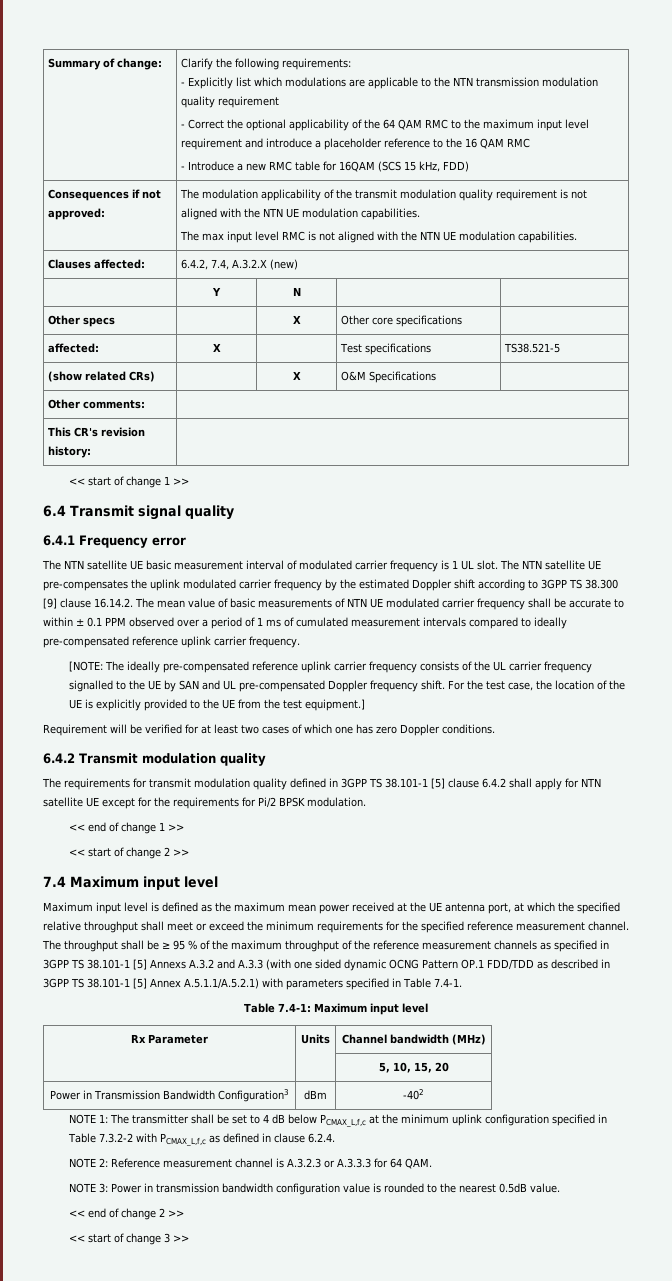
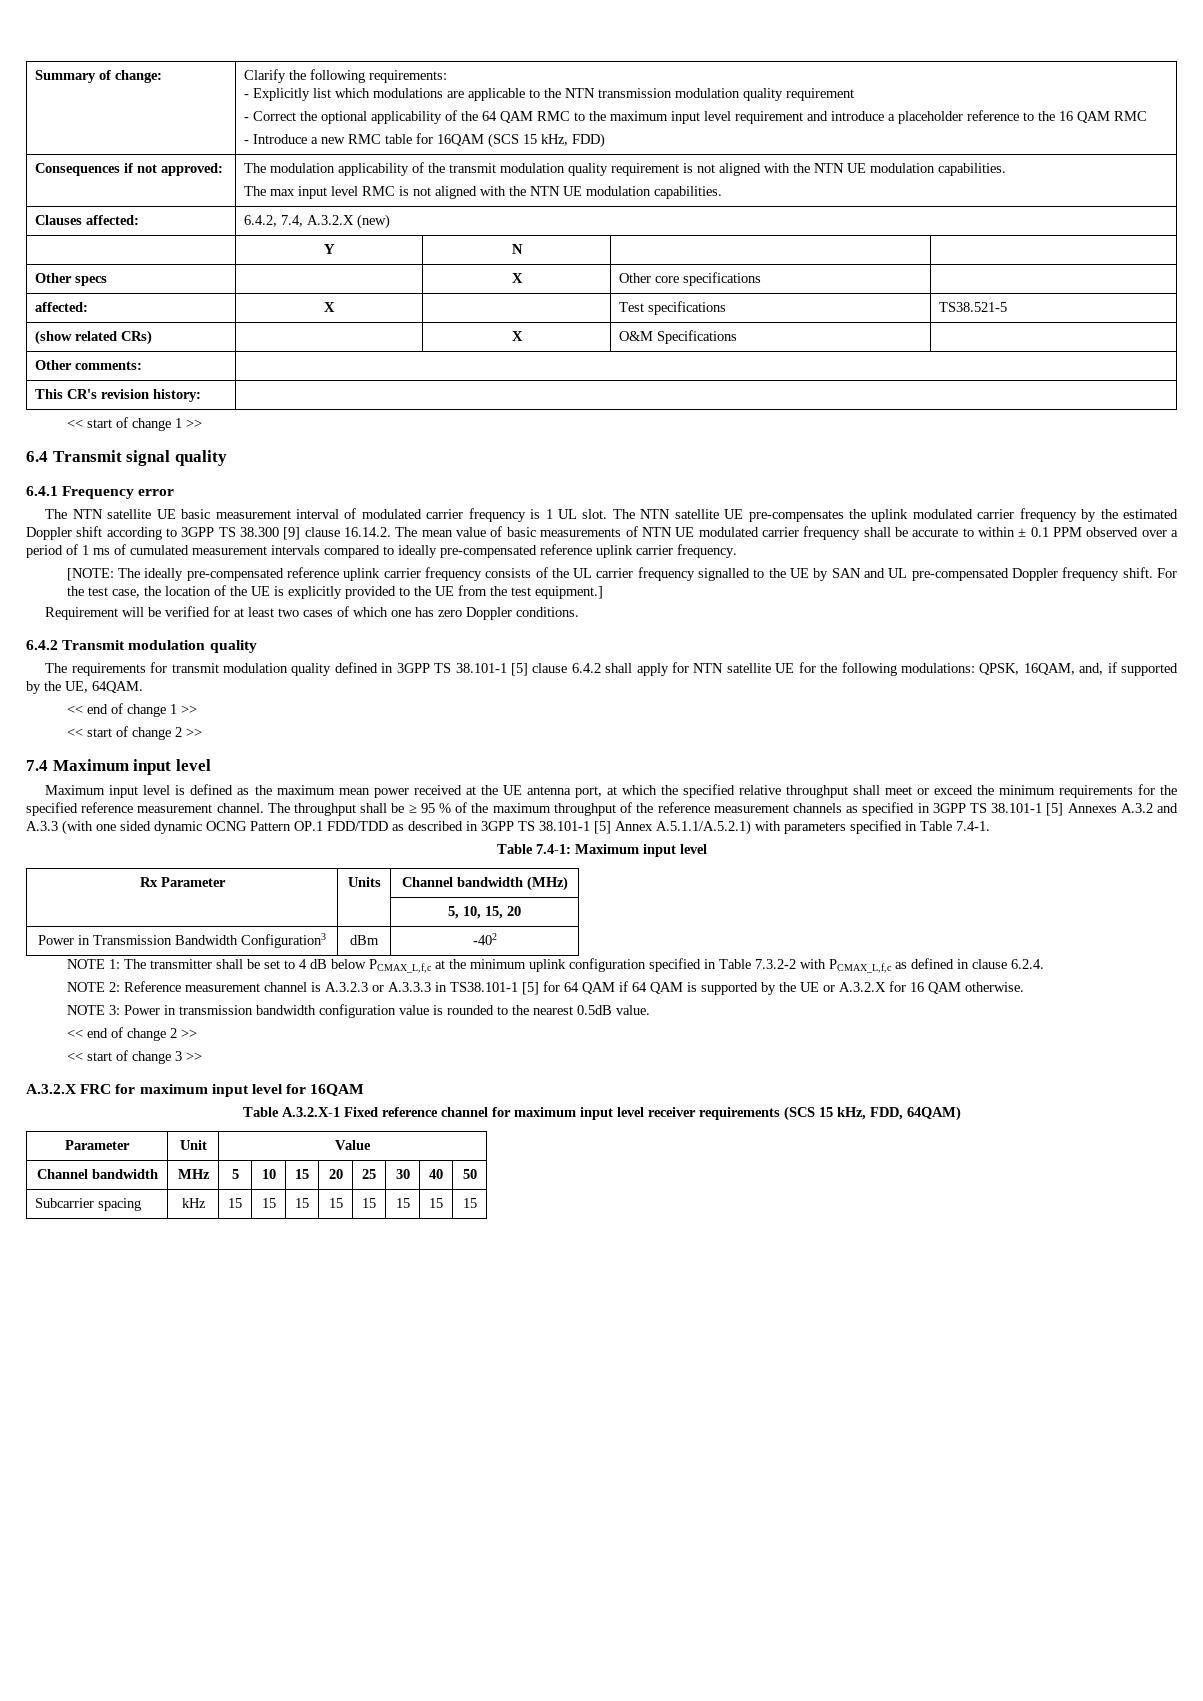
[102,797,366,809] except for the requirements for Pi/2 BPSK modulation. -> [798,662,1179,676] [26,681,143,694] for the following modulations: QPSK, 16QAM, and, if supported by the UE, 64QAM.
[150,959,186,969] Annexs -> [1067,803,1117,813] Annexes
[374,1158,433,1169] for 64 QAM. -> [434,981,1024,995] in TS38.101-1 [5] for 64 QAM if 64 QAM is supported by the UE or A.3.2.X for 16 QAM otherwise.
(190, 1238) none -> [26,1084,365,1097] [242,1106,961,1121] [65,1140,130,1150] [179,1140,207,1150] [335,1140,371,1150] [36,1169,158,1179] [177,1169,210,1179] [231,1169,239,1179] [261,1169,276,1179] [295,1169,309,1179] [328,1169,343,1179] [362,1169,376,1179] [395,1169,410,1179] [429,1169,443,1179] [462,1169,477,1179] [35,1198,142,1211] [181,1198,206,1208] [228,1198,242,1208] [261,1198,276,1208] [295,1198,309,1208] [328,1198,343,1208] [362,1198,376,1208] [395,1198,410,1208] [429,1198,443,1208] [462,1198,477,1208] // A.3.2.X FRC for maximum input level for 16QAM // Table A.3.2.X-1 Fixed reference channel for maximum input level receiver requirements (SCS 15 kHz, FDD, 64QAM) // Parameter | Unit | Value // Channel bandwidth | MHz | 5 | 10 | 15 | 20 | 25 | 30 | 40 | 50 // Subcarrier spacing | kHz | 15 | 15 | 15 | 15 | 15 | 15 | 15 | 15

